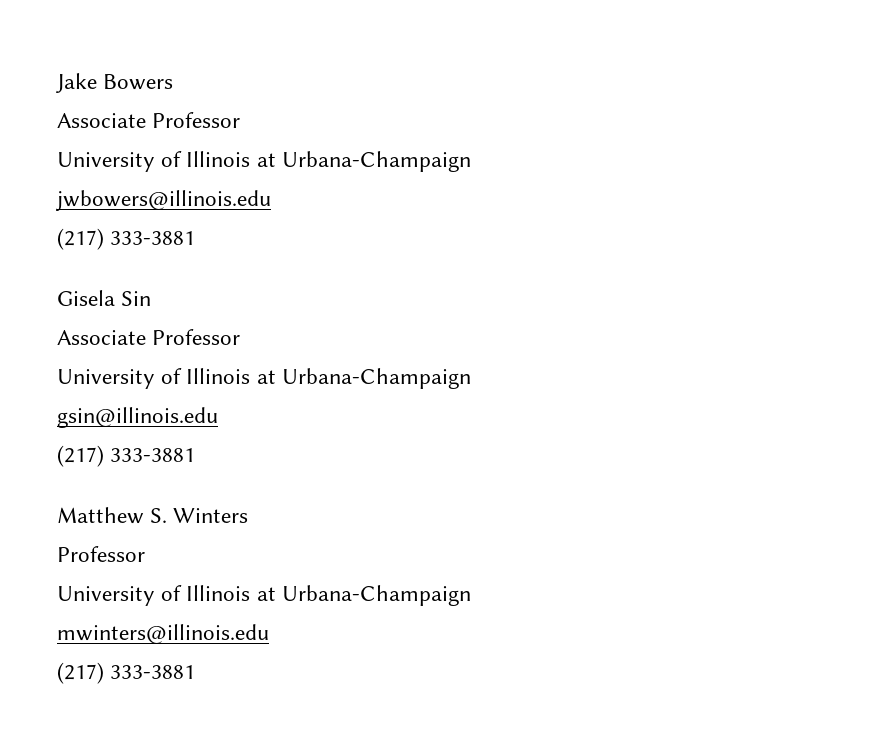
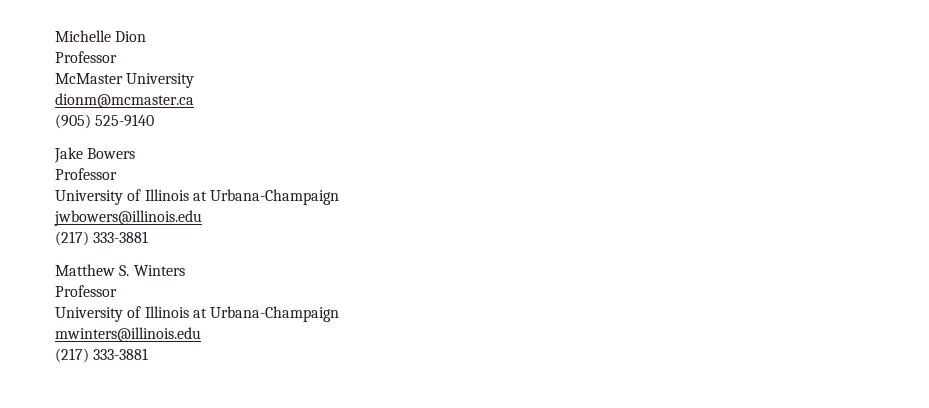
(56, 83) none -> [55,30,147,42] [55,51,117,63] [55,73,195,88] [55,93,194,108] [55,114,155,129] Michelle Dion // Professor // McMaster University // dionm@mcmaster.ca // (905) 525-9140 //
[57,113,146,128] Associate -> (136, 153) none
[57,290,152,306] [57,329,241,345] [57,368,471,389] [57,407,218,428] [57,445,196,467] // Gisela Sin // Associate Professor // University of Illinois at Urbana-Champaign // gsin@illinois.edu // (217) 333-3881 -> (149, 237) none

